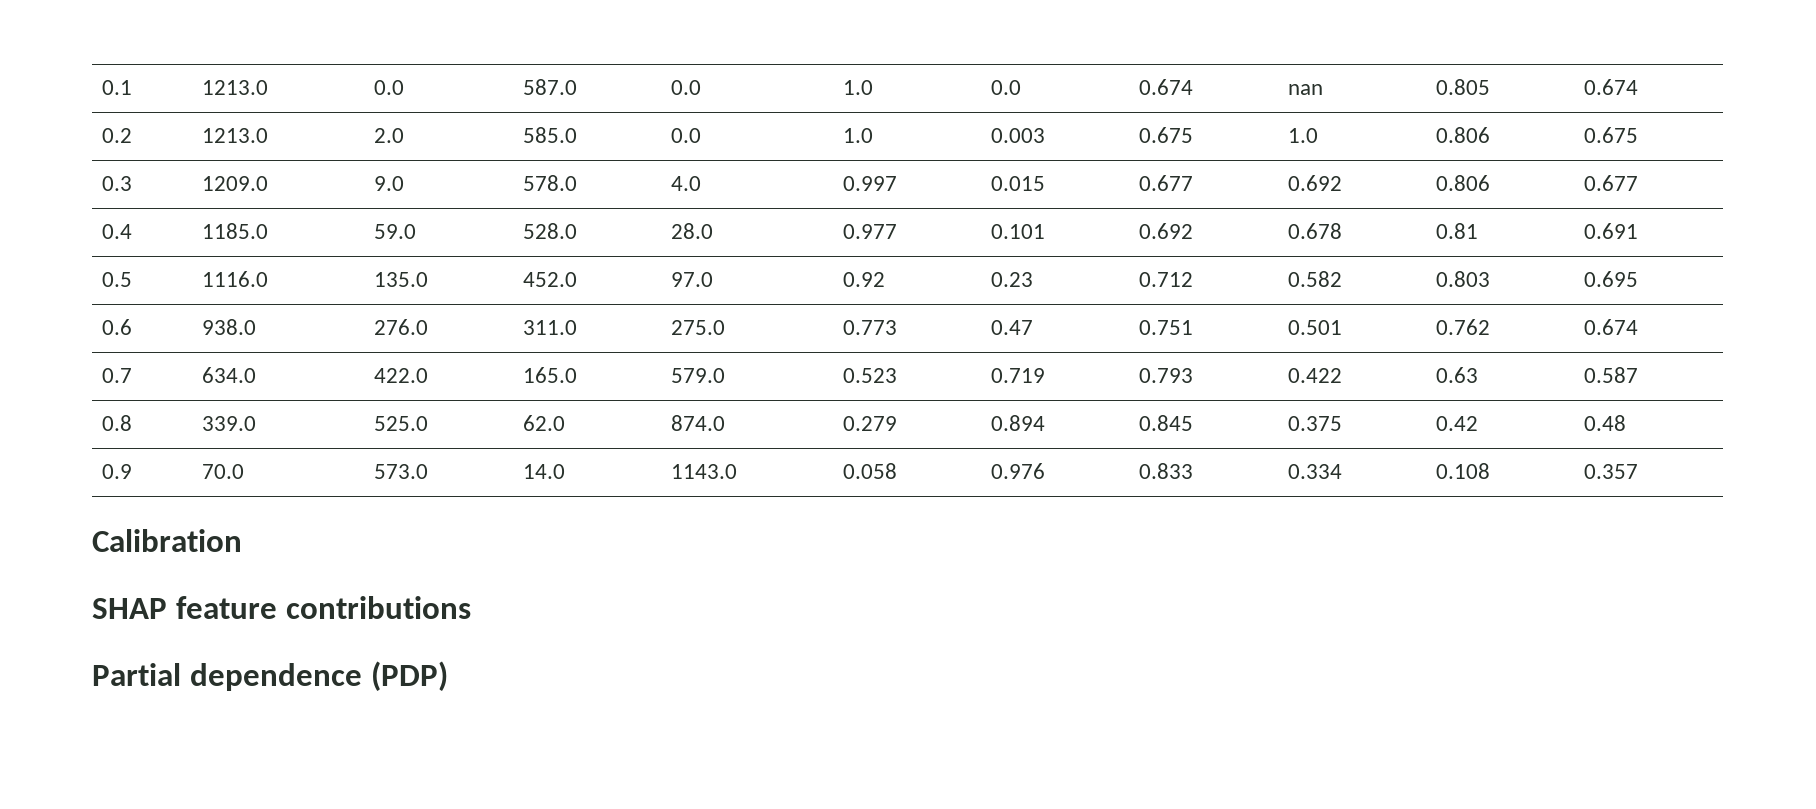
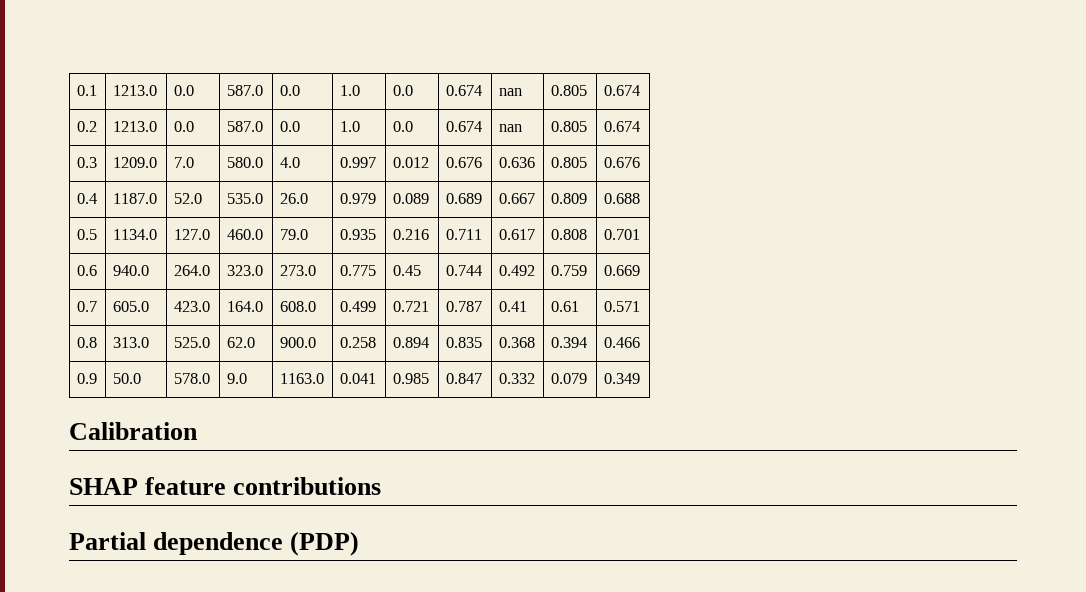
[373,128,404,143] [522,127,577,143] [670,128,701,143] [842,128,873,143] [990,128,1045,143] [1138,127,1193,143] [1287,128,1318,143] [1435,127,1490,143] [1583,127,1638,143] 2.0 | 585.0 | 0.0 | 1.0 | 0.003 | 0.675 | 1.0 | 0.806 | 0.675 -> [173,121,194,132] [226,121,263,132] [279,121,300,132] [339,121,360,132] [392,121,413,132] [445,121,482,132] [498,124,522,132] [550,121,587,132] [603,121,640,132] 0.0 | 587.0 | 0.0 | 1.0 | 0.0 | 0.674 | nan | 0.805 | 0.674
[373,176,404,191] [522,175,577,191] 9.0 | 578.0 -> [173,157,194,168] [226,157,263,168] 7.0 | 580.0
[990,176,1045,191] [1138,175,1193,191] [1287,175,1342,191] [1435,175,1490,191] [1583,175,1638,191] [101,224,132,239] [201,223,268,239] [373,224,416,239] [522,223,577,239] [670,223,713,239] [842,224,897,239] [990,224,1045,239] [1138,223,1193,239] [1287,223,1342,239] [1435,223,1478,239] [1583,223,1638,239] [101,272,132,287] [201,271,268,287] [373,272,428,287] [522,272,577,287] [670,272,713,287] [842,272,885,287] [990,272,1033,287] [1138,272,1193,287] [1287,271,1342,287] [1435,271,1490,287] [1583,271,1638,287] [101,319,132,335] [201,319,256,335] [373,319,428,335] [522,320,577,335] [670,320,725,335] [842,320,897,335] [990,320,1033,335] [1138,320,1193,335] [1287,320,1342,335] [1435,319,1490,335] [1583,319,1638,335] [101,368,132,383] [201,367,256,383] [373,368,428,383] [522,367,577,383] [670,368,725,383] [842,368,897,383] [990,368,1045,383] [1138,368,1193,383] [1287,368,1342,383] [1435,367,1478,383] [1583,367,1638,383] 0.015 | 0.677 | 0.692 | 0.806 | 0.677 // 0.4 | 1185.0 | 59.0 | 528.0 | 28.0 | 0.977 | 0.101 | 0.692 | 0.678 | 0.81 | 0.691 // 0.5 | 1116.0 | 135.0 | 452.0 | 97.0 | 0.92 | 0.23 | 0.712 | 0.582 | 0.803 | 0.695 // 0.6 | 938.0 | 276.0 | 311.0 | 275.0 | 0.773 | 0.47 | 0.751 | 0.501 | 0.762 | 0.674 // 0.7 | 634.0 | 422.0 | 165.0 | 579.0 | 0.523 | 0.719 | 0.793 | 0.422 | 0.63 | 0.587 -> [392,157,429,168] [445,157,482,168] [498,157,535,168] [550,157,587,168] [603,157,640,168] [76,193,97,204] [112,193,157,204] [173,193,202,204] [226,193,263,204] [279,193,308,204] [339,193,376,204] [392,193,429,204] [445,193,482,204] [498,193,535,204] [550,193,587,204] [603,193,640,204] [76,229,97,240] [112,229,157,240] [173,229,210,240] [226,229,263,240] [279,229,308,240] [339,229,376,240] [392,229,429,240] [445,229,482,240] [498,229,535,240] [550,229,587,240] [603,229,640,240] [76,265,97,276] [112,265,149,276] [173,265,210,276] [226,265,263,276] [279,265,316,276] [339,265,376,276] [392,265,421,276] [445,265,482,276] [498,265,535,276] [550,265,587,276] [603,265,640,276] [76,301,97,312] [112,301,149,312] [173,301,210,312] [226,301,263,312] [279,301,316,312] [339,301,376,312] [392,301,429,312] [445,301,482,312] [498,301,527,312] [550,301,579,312] [603,301,640,312] 0.012 | 0.676 | 0.636 | 0.805 | 0.676 // 0.4 | 1187.0 | 52.0 | 535.0 | 26.0 | 0.979 | 0.089 | 0.689 | 0.667 | 0.809 | 0.688 // 0.5 | 1134.0 | 127.0 | 460.0 | 79.0 | 0.935 | 0.216 | 0.711 | 0.617 | 0.808 | 0.701 // 0.6 | 940.0 | 264.0 | 323.0 | 273.0 | 0.775 | 0.45 | 0.744 | 0.492 | 0.759 | 0.669 // 0.7 | 605.0 | 423.0 | 164.0 | 608.0 | 0.499 | 0.721 | 0.787 | 0.41 | 0.61 | 0.571
[201,416,256,431] 339.0 -> [112,337,149,348] 313.0
[670,415,725,431] [842,416,897,431] 874.0 | 0.279 -> [279,337,316,348] [339,337,376,348] 900.0 | 0.258
[1138,415,1193,431] [1287,416,1342,431] [1435,416,1478,431] [1583,415,1626,431] [101,464,132,479] [201,464,244,479] [373,464,428,479] [522,464,565,479] [670,464,737,479] [842,463,897,479] [990,463,1045,479] [1138,463,1193,479] [1287,464,1342,479] [1435,463,1490,479] [1583,464,1638,479] 0.845 | 0.375 | 0.42 | 0.48 // 0.9 | 70.0 | 573.0 | 14.0 | 1143.0 | 0.058 | 0.976 | 0.833 | 0.334 | 0.108 | 0.357 -> [445,337,482,348] [498,337,535,348] [550,337,587,348] [603,337,640,348] [76,373,97,384] [112,373,141,384] [173,373,210,384] [226,373,247,384] [279,373,324,384] [339,373,376,384] [392,373,429,384] [445,373,482,384] [498,373,535,384] [550,373,587,384] [603,373,640,384] 0.835 | 0.368 | 0.394 | 0.466 // 0.9 | 50.0 | 578.0 | 9.0 | 1163.0 | 0.041 | 0.985 | 0.847 | 0.332 | 0.079 | 0.349

